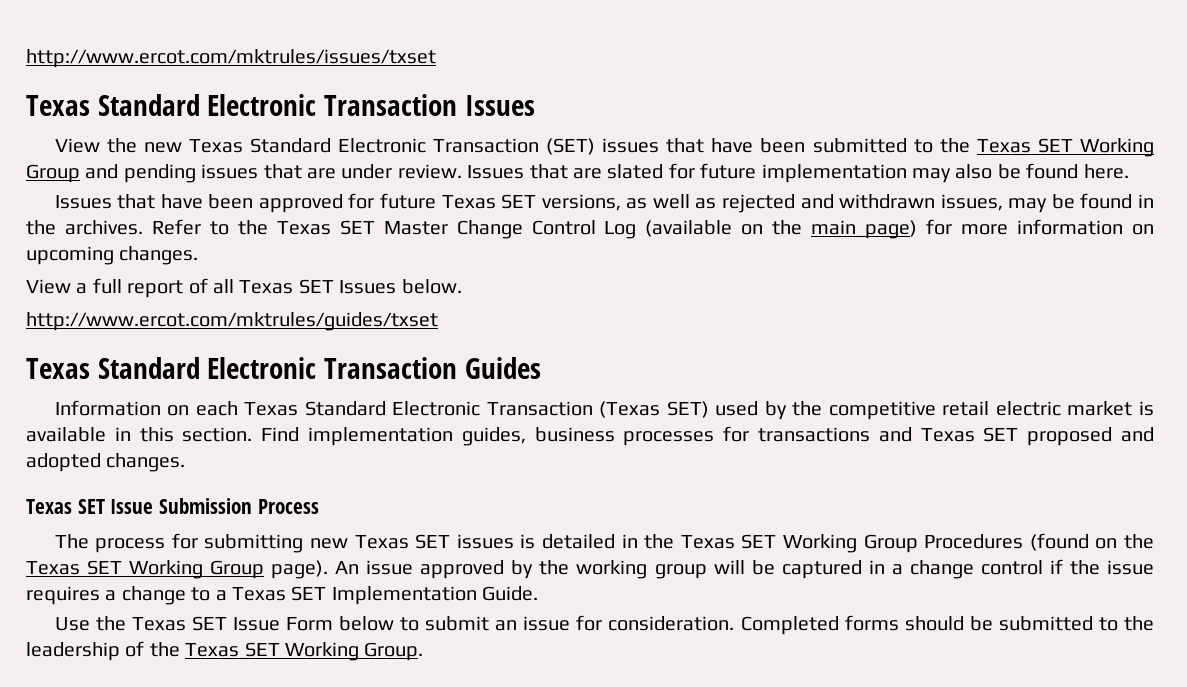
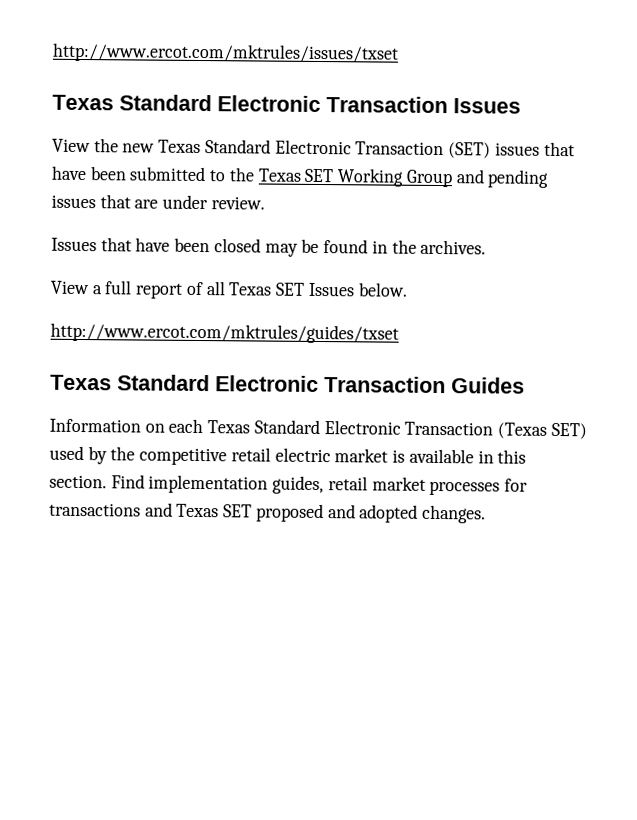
[467,163,1129,183] [54,193,1003,213] Issues that are slated for future implementation may also be found here. // Issues that have been approved for future Texas SET versions, as well as rejected and withdrawn issues, -> [51,237,261,253] // Issues that have been closed
[151,219,1154,239] [26,246,199,265] Refer to the Texas SET Master Change Control Log (available on the main page) for more information on upcoming changes. -> (487, 247) none
[534,427,615,442] business -> [327,476,426,491] retail market
[26,498,319,514] [54,533,1154,553] [26,559,1154,579] [26,586,539,605] [54,615,1155,635] [26,641,424,661] // Texas SET Issue Submission Process // The process for submitting new Texas SET issues is detailed in the Texas SET Working Group Procedures (found on the Texas SET Working Group page). An issue approved by the working group will be captured in a change control if the issue requires a change to a Texas SET Implementation Guide. // Use the Texas SET Issue Form below to submit an issue for consideration. Completed forms should be submitted to the leadership of the Texas SET Working Group. -> (487, 514) none

